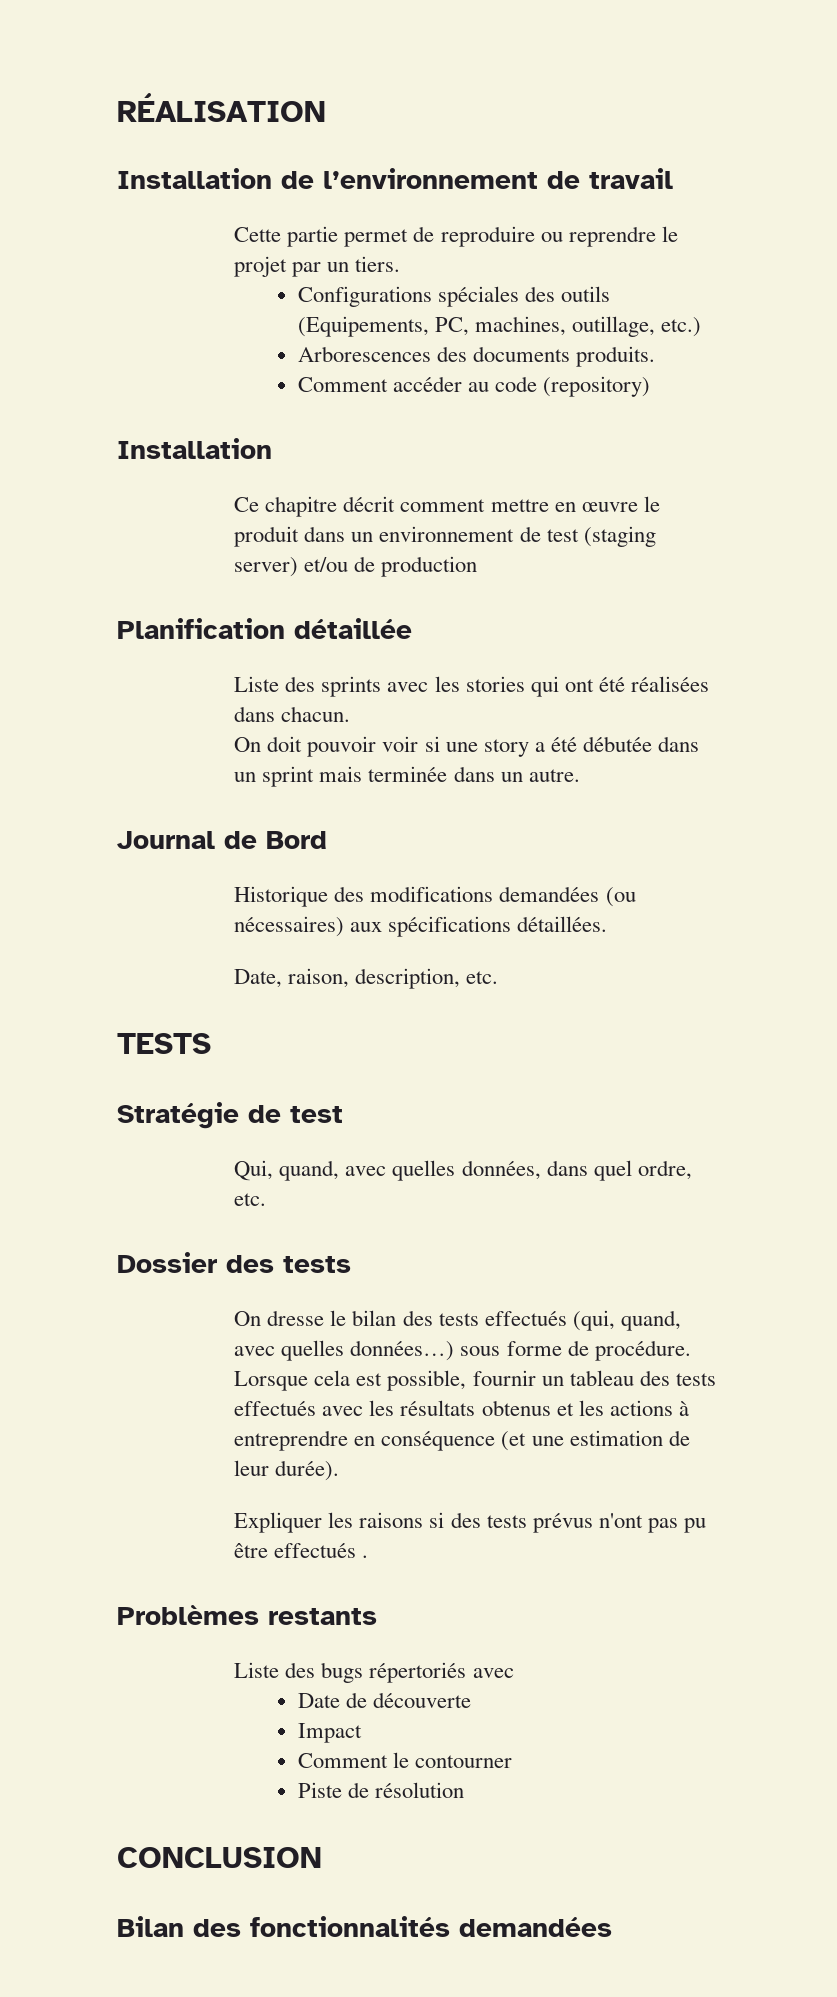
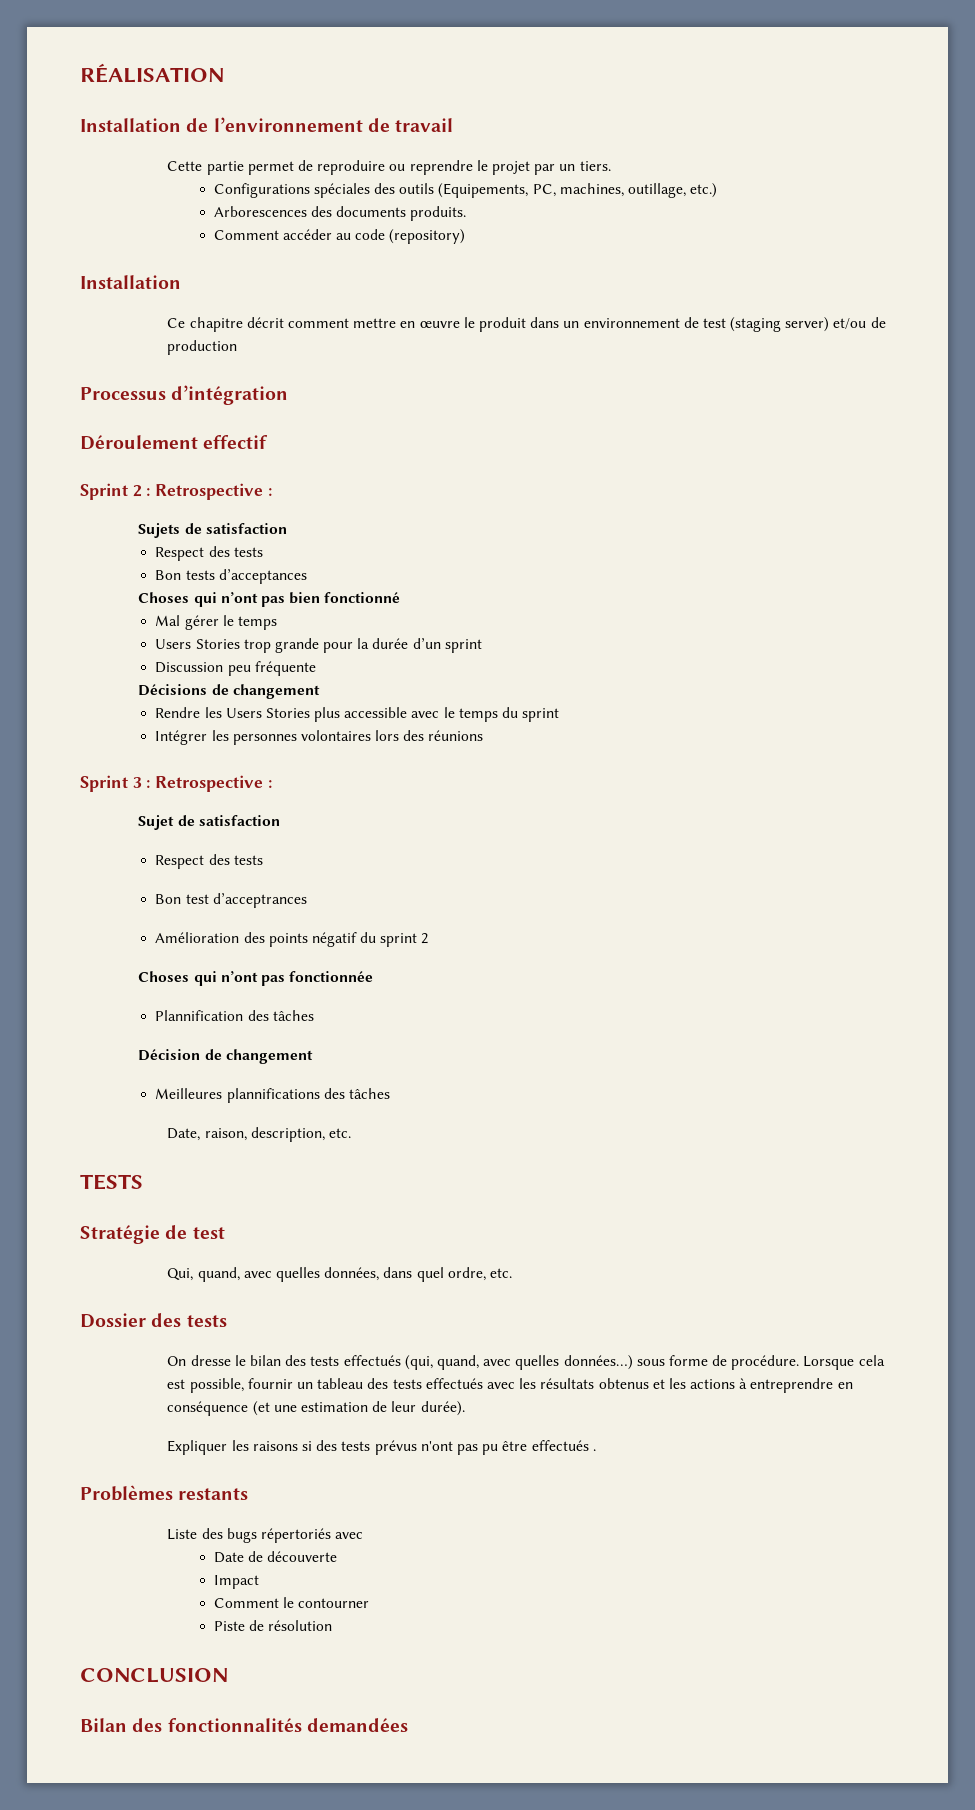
[117,618,412,639] [234,676,709,697] [234,706,351,722] [234,736,699,757] [234,766,580,787] [117,831,327,849] [234,886,636,907] [234,916,608,937] Planification détaillée // Liste des sprints avec les stories qui ont été réalisées dans chacun. // On doit pouvoir voir si une story a été débutée dans un sprint mais terminée dans un autre. // Journal de Bord // Historique des modifications demandées (ou nécessaires) aux spécifications détaillées. -> [80,385,289,405] [80,435,269,450] [80,483,272,500] [138,523,287,538] [155,546,263,561] [155,569,307,584] [138,591,401,607] [155,615,277,630] [155,638,482,653] [155,661,316,676] [138,684,320,699] [155,707,560,722] [155,730,484,745] [80,775,272,792] [138,815,280,830] [155,854,263,869] [155,893,307,908] [155,932,429,947] [138,970,374,986] [155,1010,314,1021] [138,1049,313,1064] [155,1088,390,1103] Processus d’intégration // Déroulement effectif // Sprint 2 : Retrospective : // Sujets de satisfaction // Respect des tests // Bon tests d’acceptances // Choses qui n’ont pas bien fonctionné // Mal gérer le temps // Users Stories trop grande pour la durée d’un sprint // Discussion peu fréquente // Décisions de changement // Rendre les Users Stories plus accessible avec le temps du sprint // Intégrer les personnes volontaires lors des réunions // Sprint 3 : Retrospective : // Sujet de satisfaction // Respect des tests // Bon test d’acceptrances // Amélioration des points négatif du sprint 2 // Choses qui n’ont pas fonctionnée // Plannification des tâches // Décision de changement // Meilleures plannifications des tâches

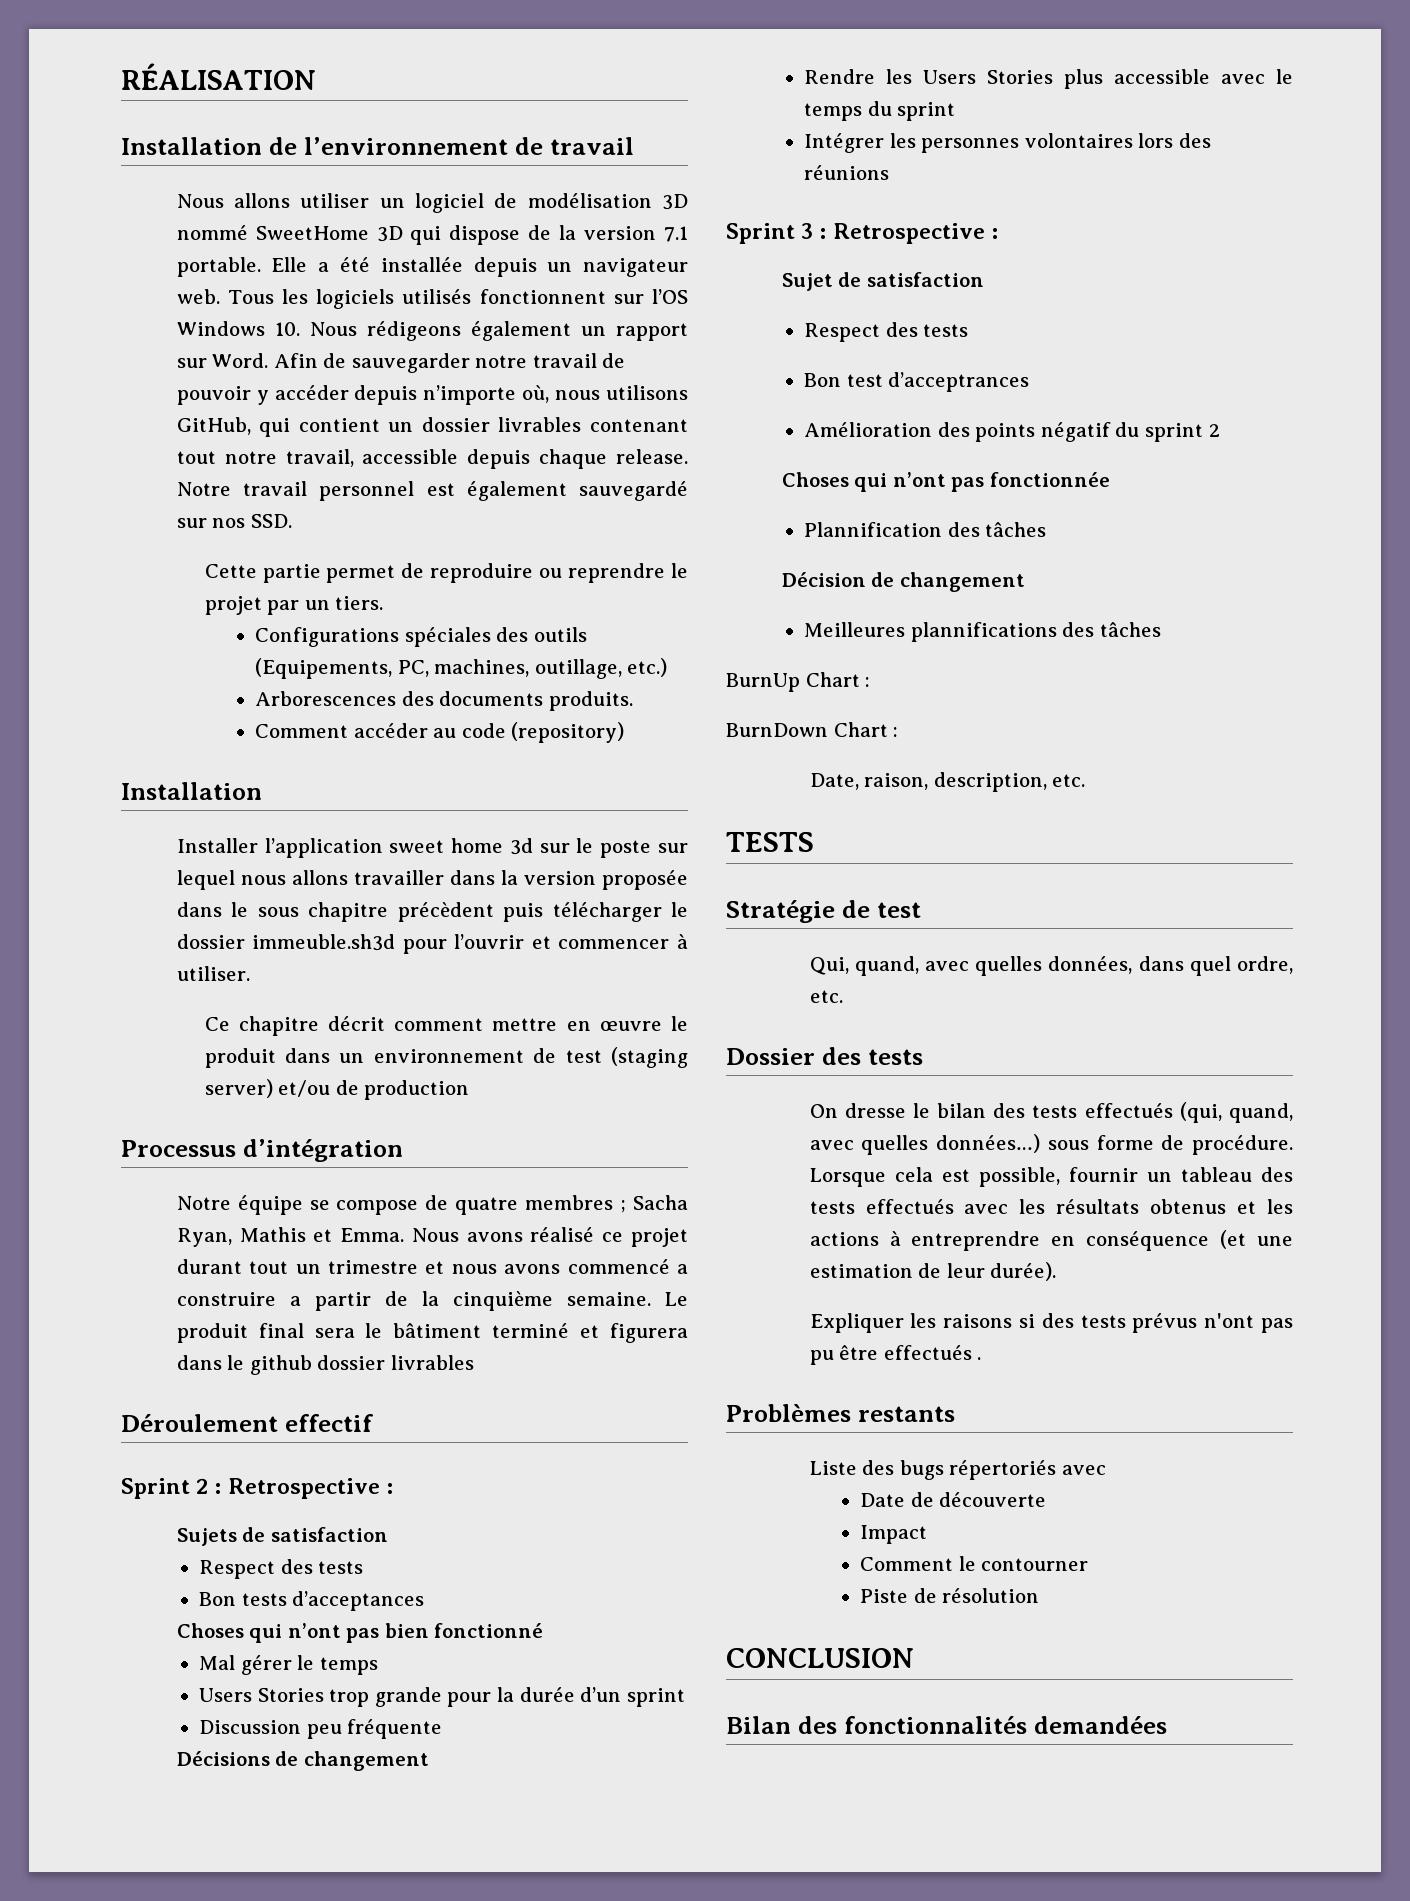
(454, 125) none -> [176,193,689,213] [176,225,689,245] [176,257,688,277] [176,289,689,309] [176,321,689,341] [176,353,626,373] [176,385,688,405] [176,417,689,437] [176,449,688,469] [176,481,689,501] [176,514,292,528] // Nous allons utiliser un logiciel de modélisation 3D nommé SweetHome 3D qui dispose de la version 7.1 portable. Elle a été installée depuis un navigateur web. Tous les logiciels utilisés fonctionnent sur l’OS Windows 10. Nous rédigeons également un rapport sur Word. Afin de sauvegarder notre travail de pouvoir y accéder depuis n’importe où, nous utilisons GitHub, qui contient un dossier livrables contenant tout notre travail, accessible depuis chaque release. Notre travail personnel est également sauvegardé sur nos SSD.
(181, 282) none -> [176,838,689,858] [176,870,688,890] [176,902,688,922] [176,934,689,954] [176,966,250,981] // Installer l’application sweet home 3d sur le poste sur lequel nous allons travailler dans la version proposée dans le sous chapitre précèdent puis télécharger le dossier immeuble.sh3d pour l’ouvrir et commencer à utiliser.
(289, 395) none -> [176,1195,689,1215] [176,1227,689,1247] [176,1259,689,1274] [176,1291,688,1311] [176,1323,688,1343] [176,1355,474,1375] // Notre équipe se compose de quatre membres ; Sacha Ryan, Mathis et Emma. Nous avons réalisé ce projet durant tout un trimestre et nous avons commencé a construire a partir de la cinquième semaine. Le produit final sera le bâtiment terminé et figurera dans le github dossier livrables
(390, 1093) none -> [726,672,871,692] [726,722,899,737] // BurnUp Chart : // BurnDown Chart :

